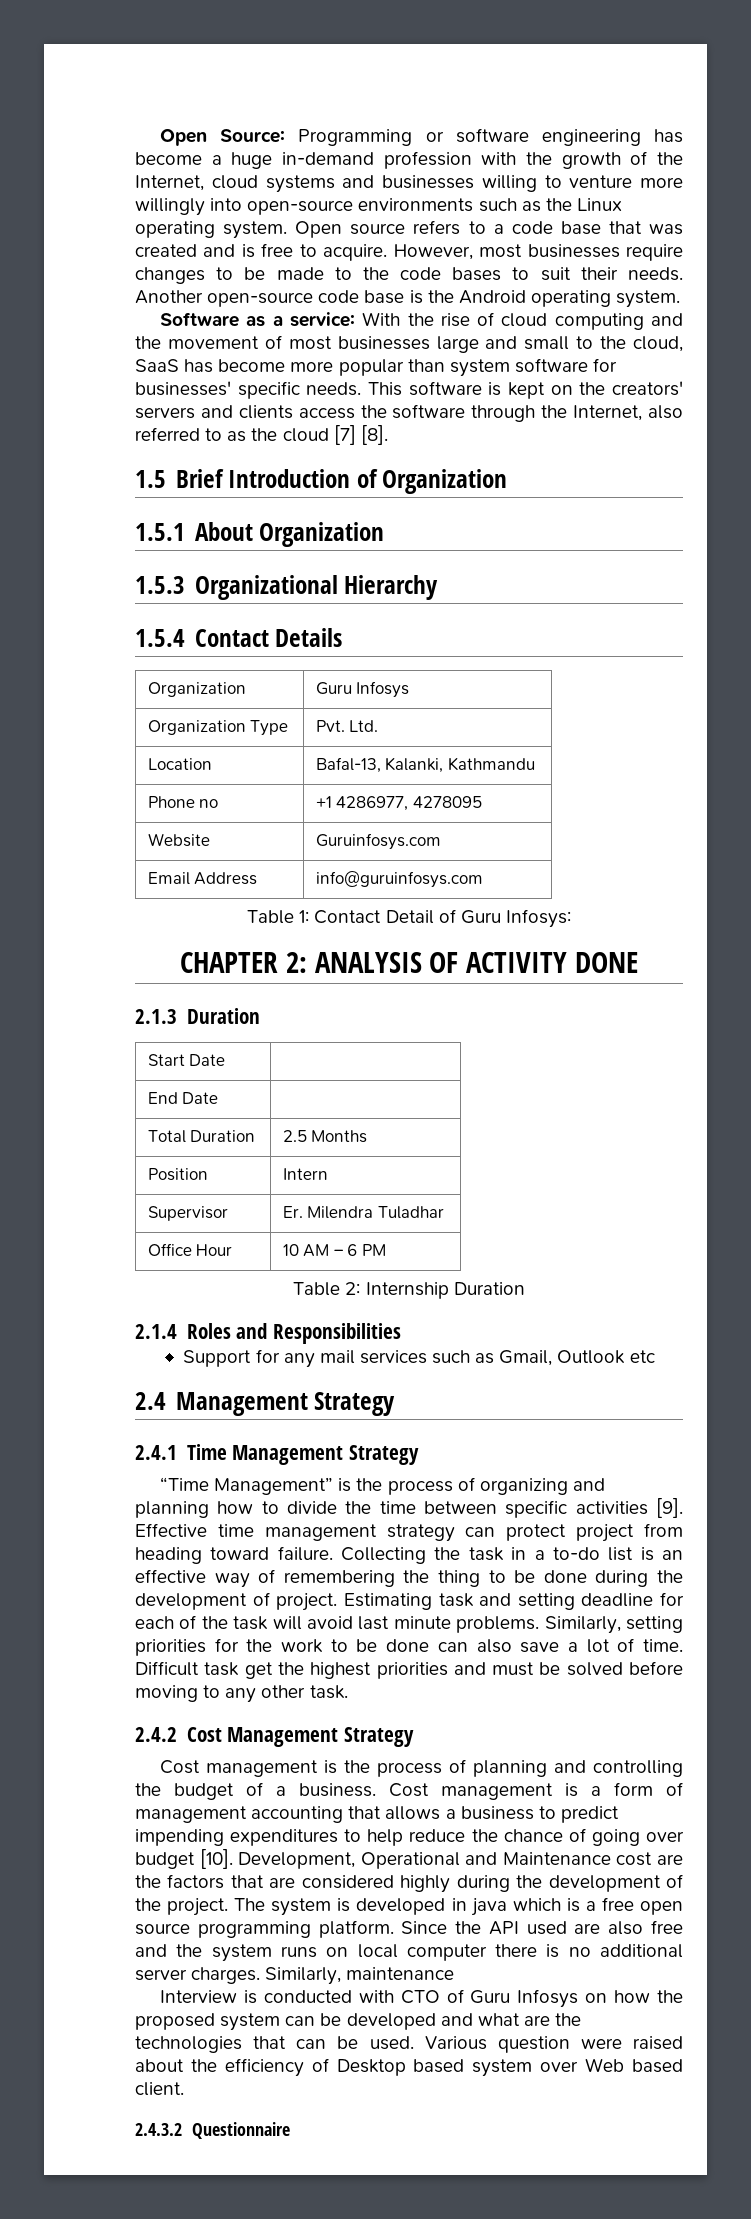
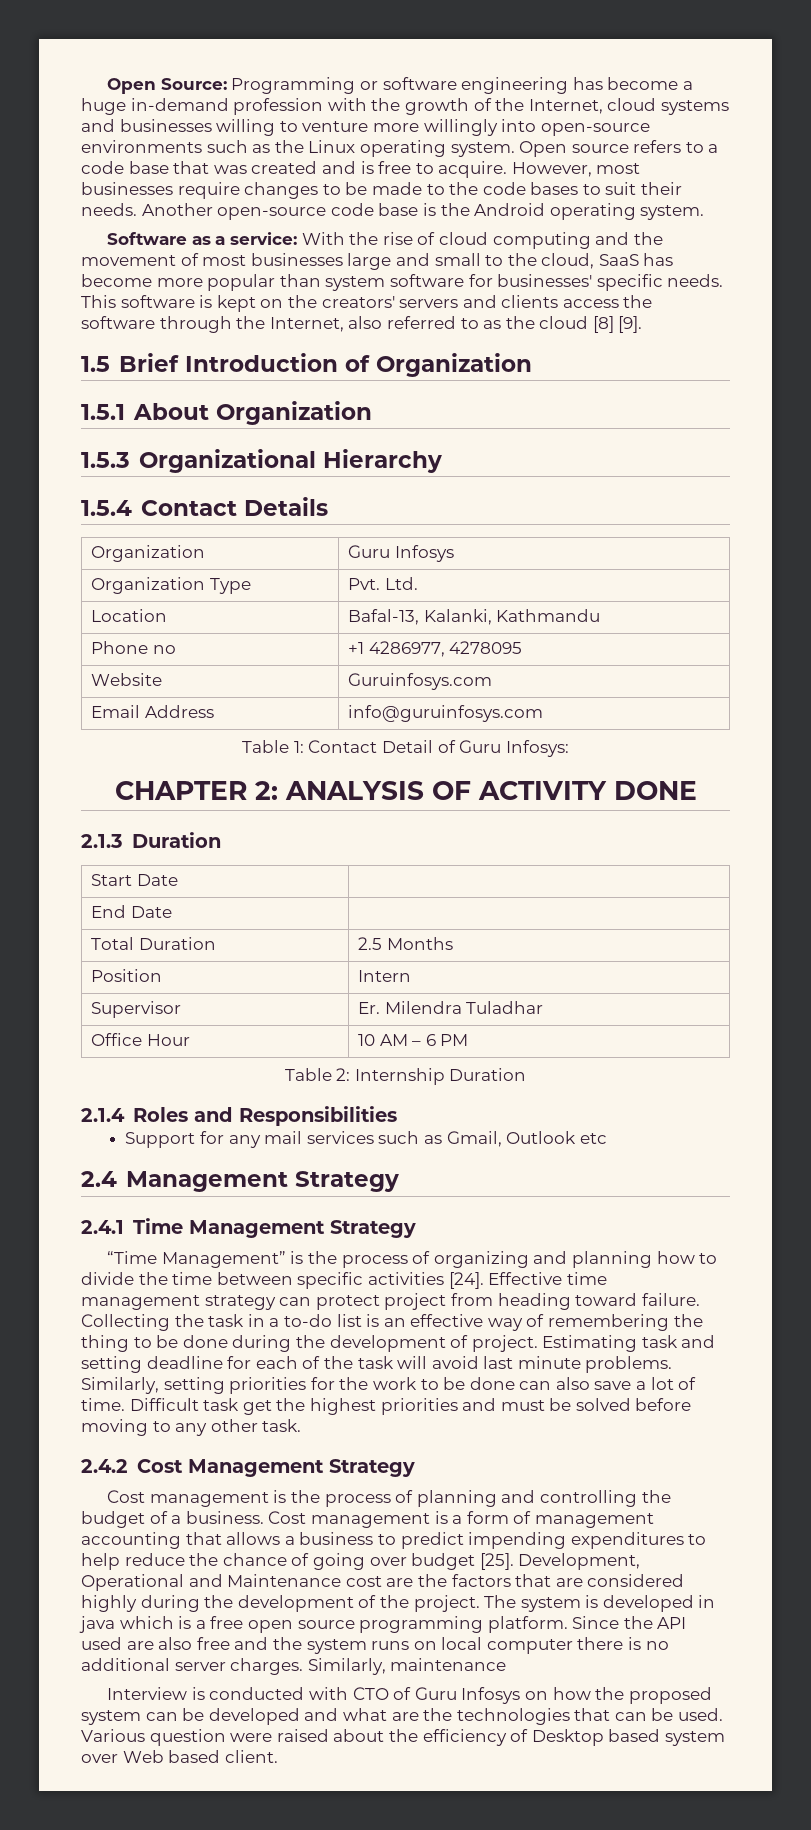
[333,425,388,445] [7] [8]. -> [592,316,643,333] [8] [9].
[656,1498,684,1518] [9]. -> [448,1272,484,1289] [24].
[199,1849,233,1869] [10]. -> [479,1553,514,1570] [25].
[135,2122,290,2139] // 2.4.3.2 Questionnaire -> (278, 1756) none

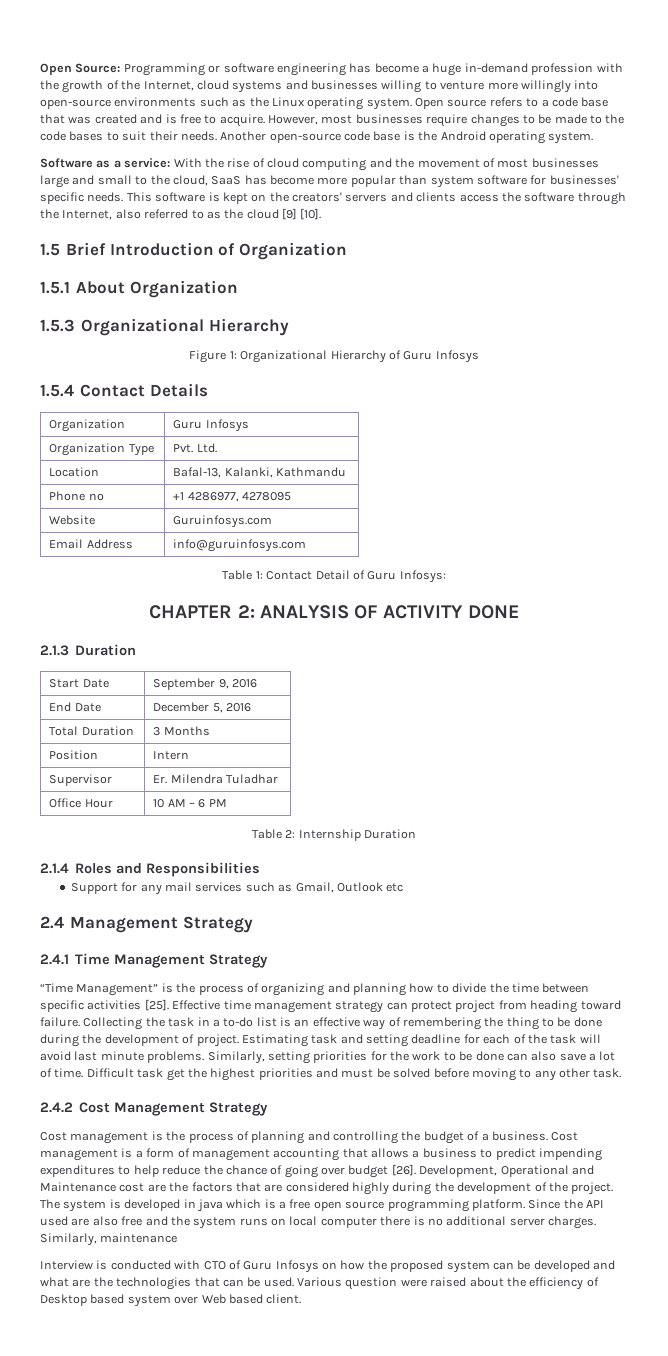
[592,316,643,333] [8] [9]. -> [282,208,322,220] [9] [10].
(442, 461) none -> [189,350,479,363] // Figure 1: Organizational Hierarchy of Guru Infosys
(178, 880) none -> [153,678,257,690] September 9, 2016
(172, 912) none -> [153,702,251,713] December 5, 2016
[358,937,383,950] 2.5 -> [153,727,161,736] 3
[448,1272,484,1289] [24]. -> [144,999,169,1011] [25].
[479,1553,514,1570] [25]. -> [391,1164,416,1176] [26].

